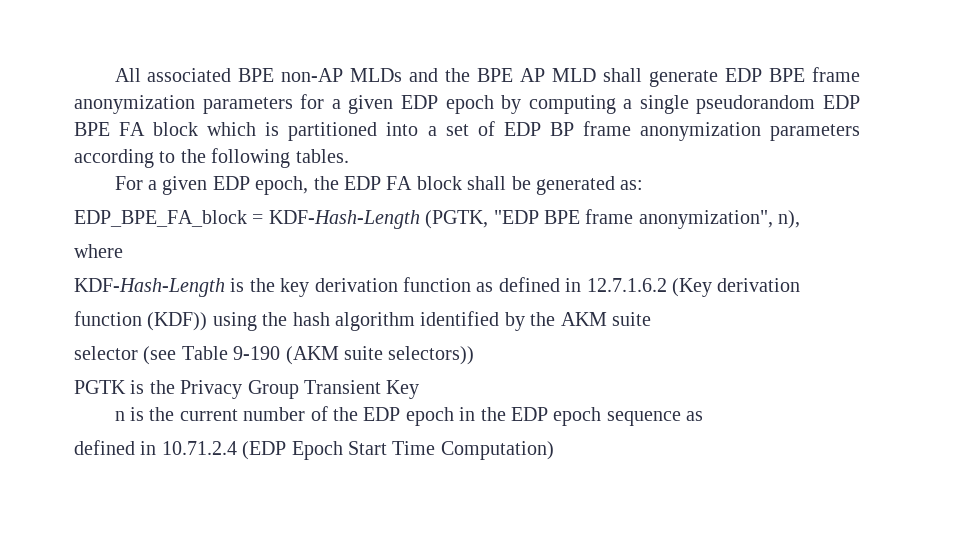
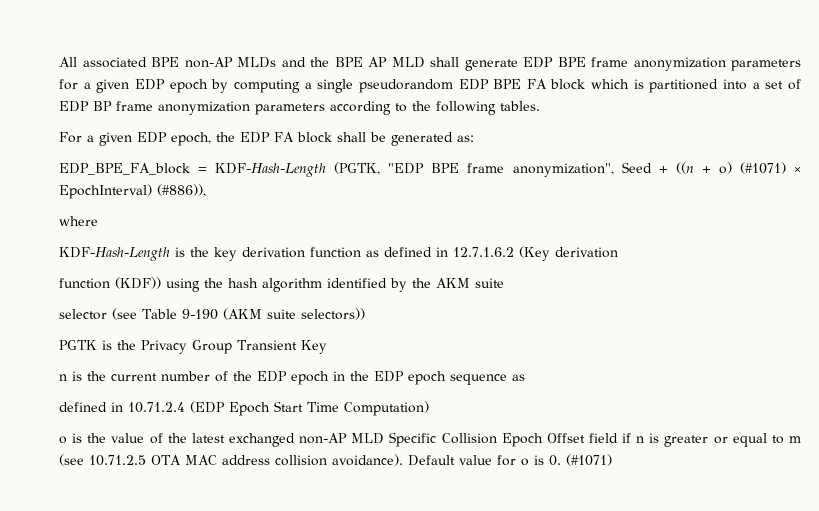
[778,210,801,229] n), -> [621,162,801,174] [59,184,206,199] Seed + ((n + o) (#1071) × EpochInterval) (#886)),
(554, 450) none -> [59,432,801,447] [59,454,612,466] // o is the value of the latest exchanged non-AP MLD Specific Collision Epoch Offset field if n is greater or equal to m (see 10.71.2.5 OTA MAC address collision avoidance). Default value for o is 0. (#1071)

